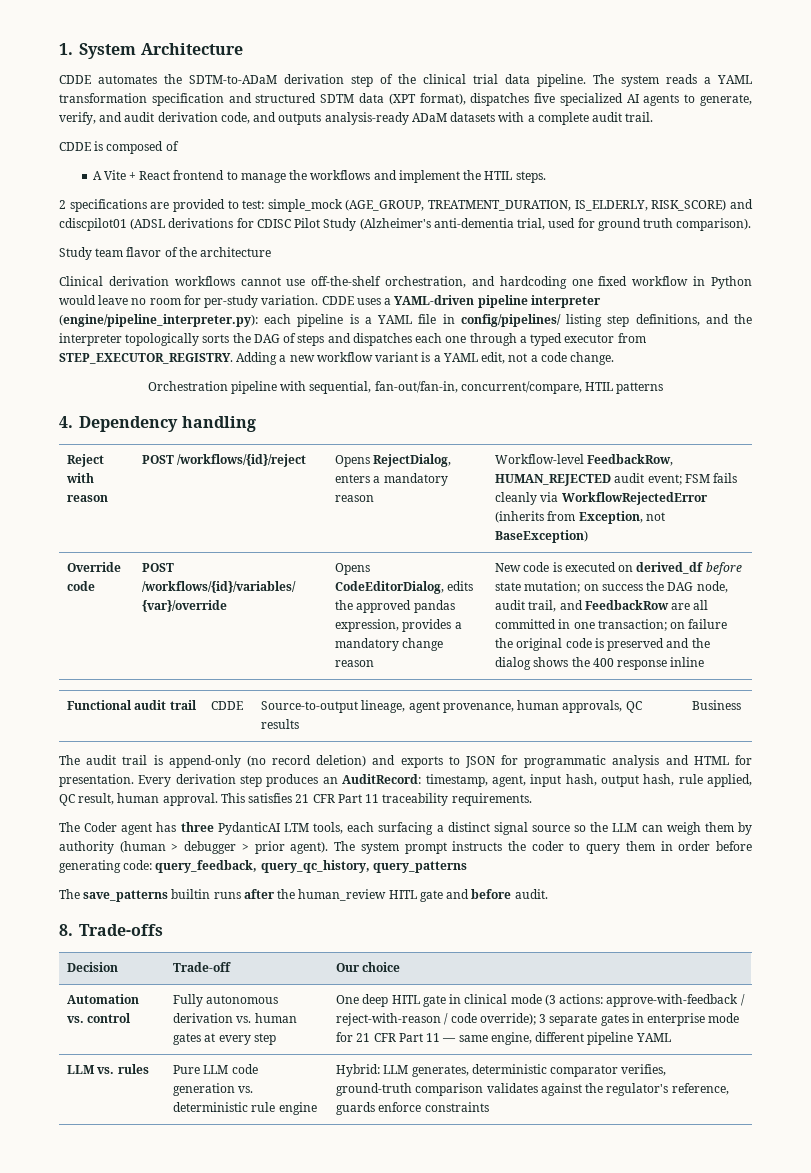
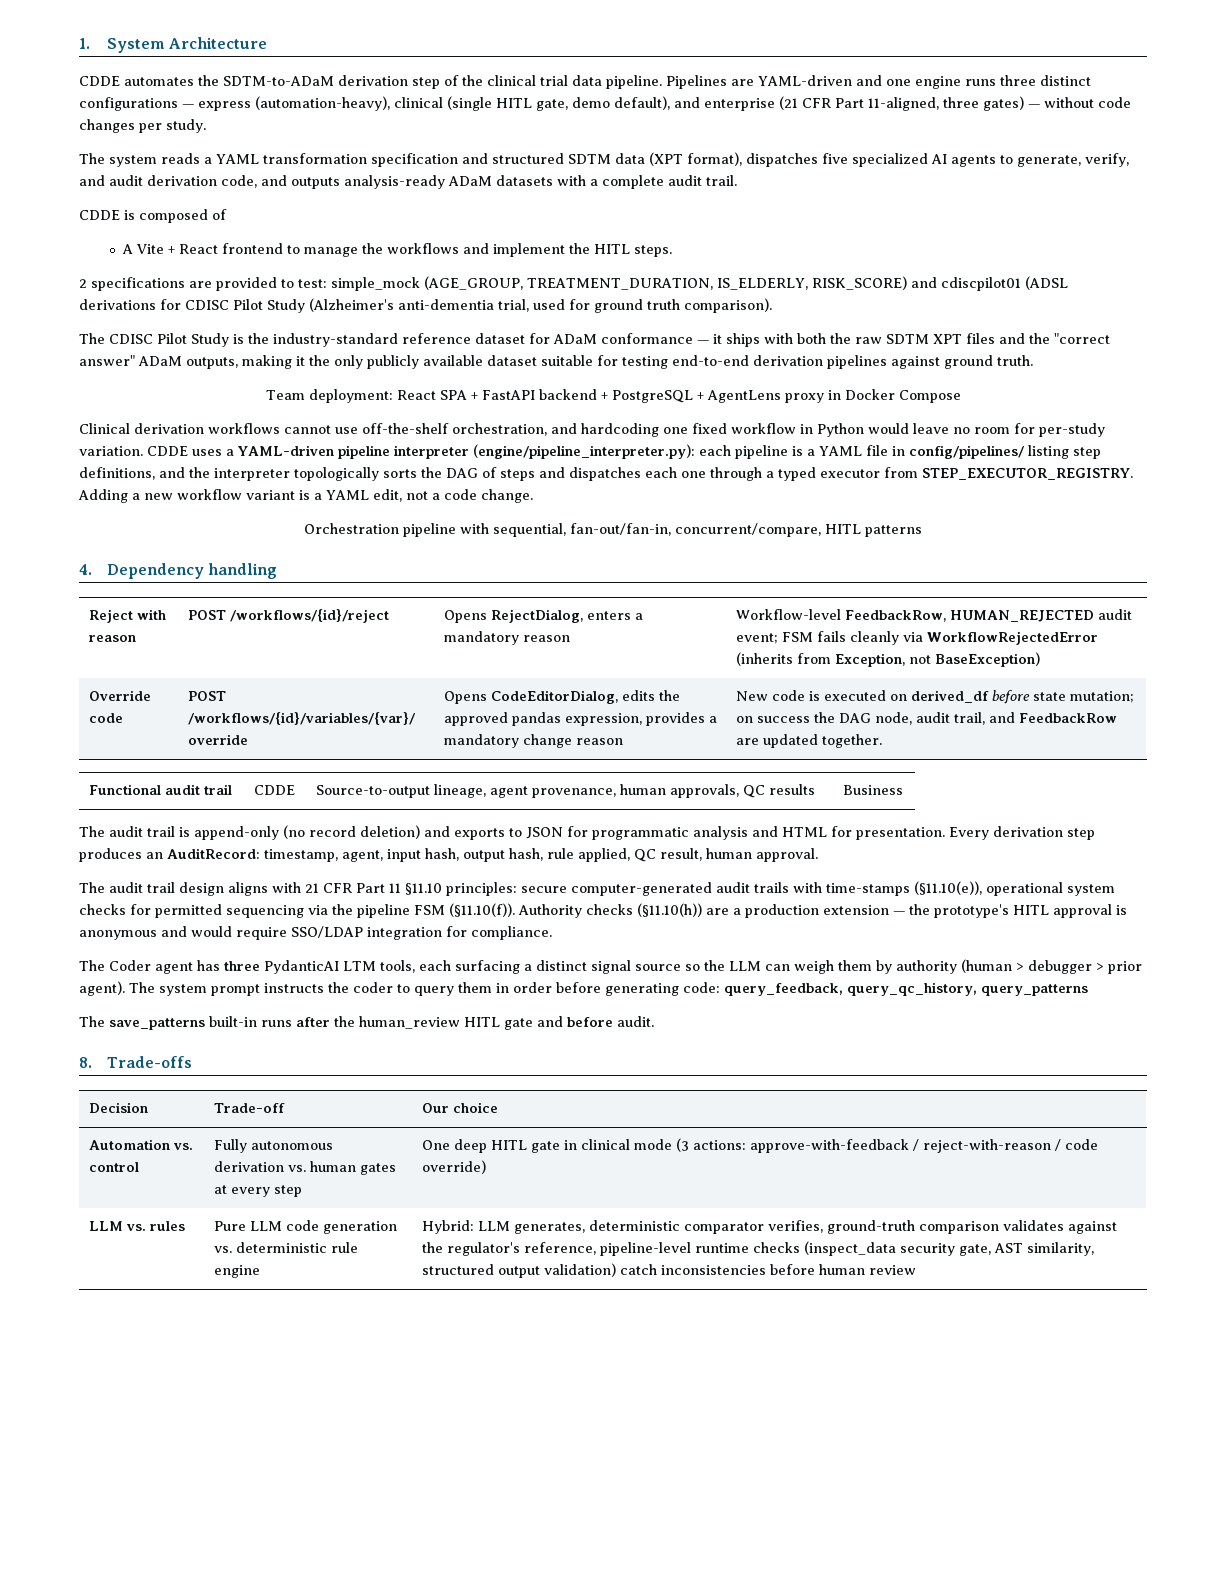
(586, 80) none -> [666,75,1091,89] [79,96,1131,111] [79,119,206,133] Pipelines are YAML-driven and one engine runs three distinct configurations — express (automation-heavy), clinical (single HITL gate, demo default), and enterprise (21 CFR Part 11-aligned, three gates) — without code changes per study. //
[484,171,513,180] HTIL -> [593,244,630,254] HITL
[59,247,272,260] Study team flavor of the architecture -> [79,333,1110,347] [79,355,1033,369] [265,389,961,403] The CDISC Pilot Study is the industry-standard reference dataset for ADaM conformance — it ships with both the raw SDTM XPT files and the "correct answer" ADaM outputs, making it the only publicly available dataset suitable for testing end-to-end derivation pipelines against ground truth. // Team deployment: React SPA + FastAPI backend + PostgreSQL + AgentLens proxy in Docker Compose
[585,382,614,391] HTIL -> [825,524,861,534] HITL
[693,600,709,610] [495,619,728,631] [495,638,710,651] [495,657,705,670] all committed in one transaction; on failure the original code is preserved and the dialog shows the 400 response inline -> [762,734,882,748] updated together.
[220,793,532,806] This satisfies 21 CFR Part 11 traceability requirements. -> [79,881,1115,896] [79,903,1127,918] [79,926,552,940] // The audit trail design aligns with 21 CFR Part 11 §11.10 principles: secure computer-generated audit trails with time-stamps (§11.10(e)), operational system checks for permitted sequencing via the pipeline FSM (§11.10(f)). Authority checks (§11.10(h)) are a production extension — the prototype's HITL approval is anonymous and would require SSO/LDAP integration for compliance.
[171,889,211,899] builtin -> [209,1016,257,1027] built-in
[479,1013,740,1026] [336,1032,671,1045] override); 3 separate gates in enterprise mode for 21 CFR Part 11 — same engine, different pipeline YAML -> [421,1160,486,1174] override)
[336,1102,489,1115] guards enforce constraints -> [599,1241,1094,1256] [421,1263,916,1278] pipeline-level runtime checks (inspect_data security gate, AST similarity, structured output validation) catch inconsistencies before human review

